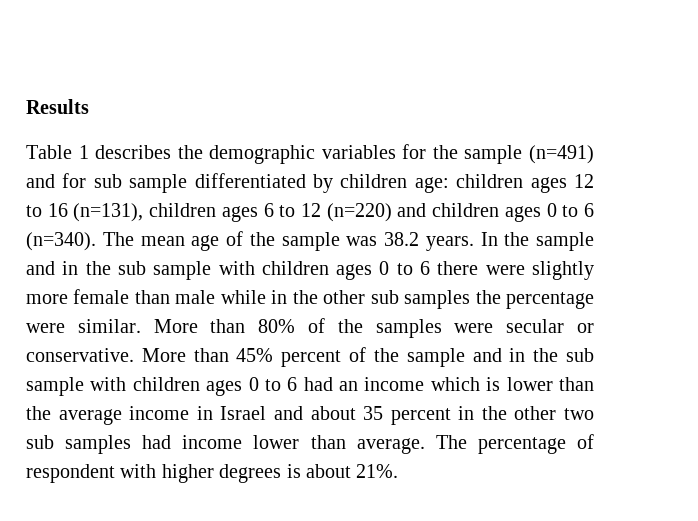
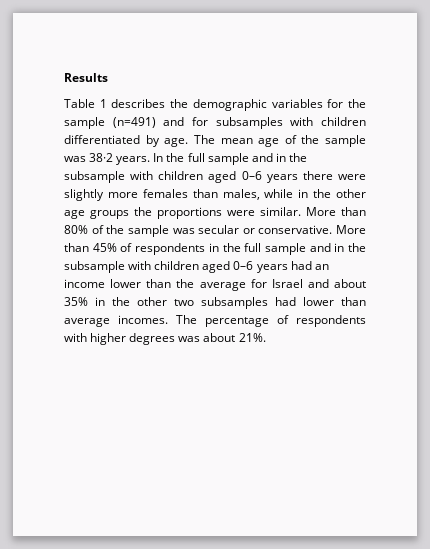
[93,173,594,193] [26,203,594,222] [26,232,96,251] sub sample differentiated by children age: children ages 12 to 16 (n=131), children ages 6 to 12 (n=220) and children ages 0 to 6 (n=340). -> [215,117,366,129] [64,135,189,147] subsamples with children differentiated by age.
[384,232,419,246] 38.2 -> [89,153,114,162] 38·2
[536,232,594,251] [26,261,431,280] sample and in the sub sample with children ages 0 to 6 -> [187,153,307,165] [64,171,298,183] full sample and in the subsample with children aged 0–6 years
[73,289,216,304] female than male -> [142,189,260,200] females than males,
[370,290,594,309] sub samples the percentage -> [64,207,222,219] age groups the proportions
[375,319,494,338] samples were -> [127,225,195,237] sample was
[281,347,594,367] [26,377,298,396] percent of the sample and in the sub sample with children ages 0 to 6 -> [120,243,366,255] [64,261,288,273] of respondents in the full sample and in the subsample with children aged 0–6 years
[430,377,501,391] which is -> (105, 283) none
[129,406,213,420] income in -> [250,279,267,288] for
[363,406,451,425] 35 percent -> [64,297,88,306] 35%
[26,435,425,454] sub samples had income lower than average. -> [201,297,366,309] [64,315,168,327] subsamples had lower than average incomes.
[26,464,115,483] respondent -> [296,315,366,327] respondents
[286,464,301,478] is -> [178,336,201,342] was

